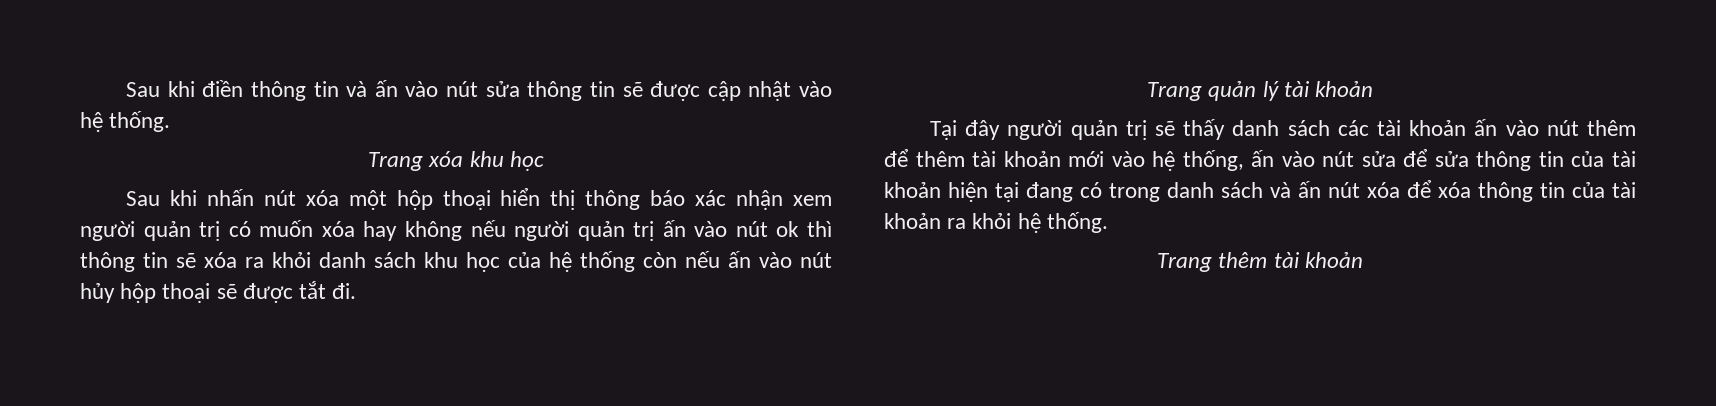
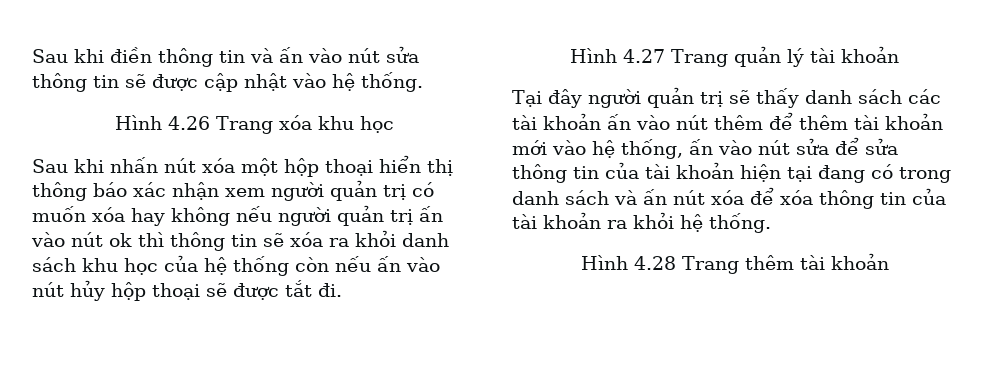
(171, 121) none -> [115,115,210,130] Hình 4.26
(357, 291) none -> [570,48,665,63] Hình 4.27
(1108, 222) none -> [580,255,676,270] Hình 4.28

